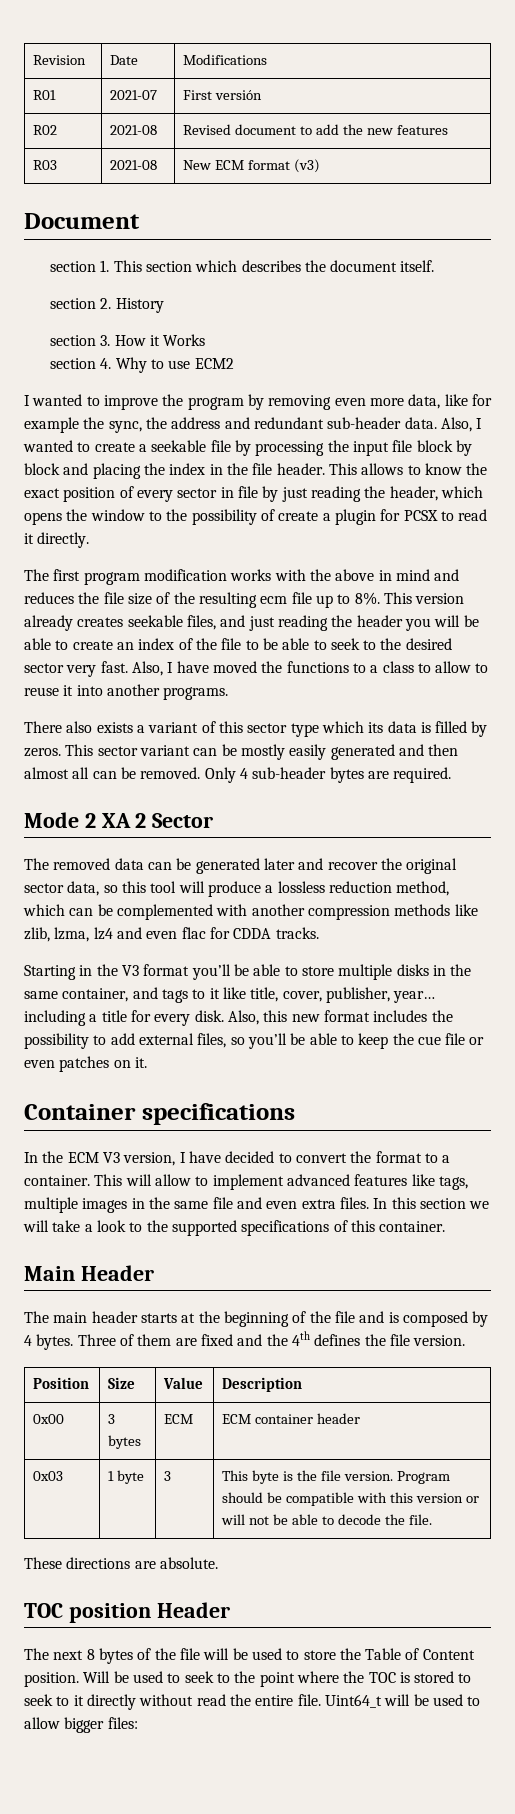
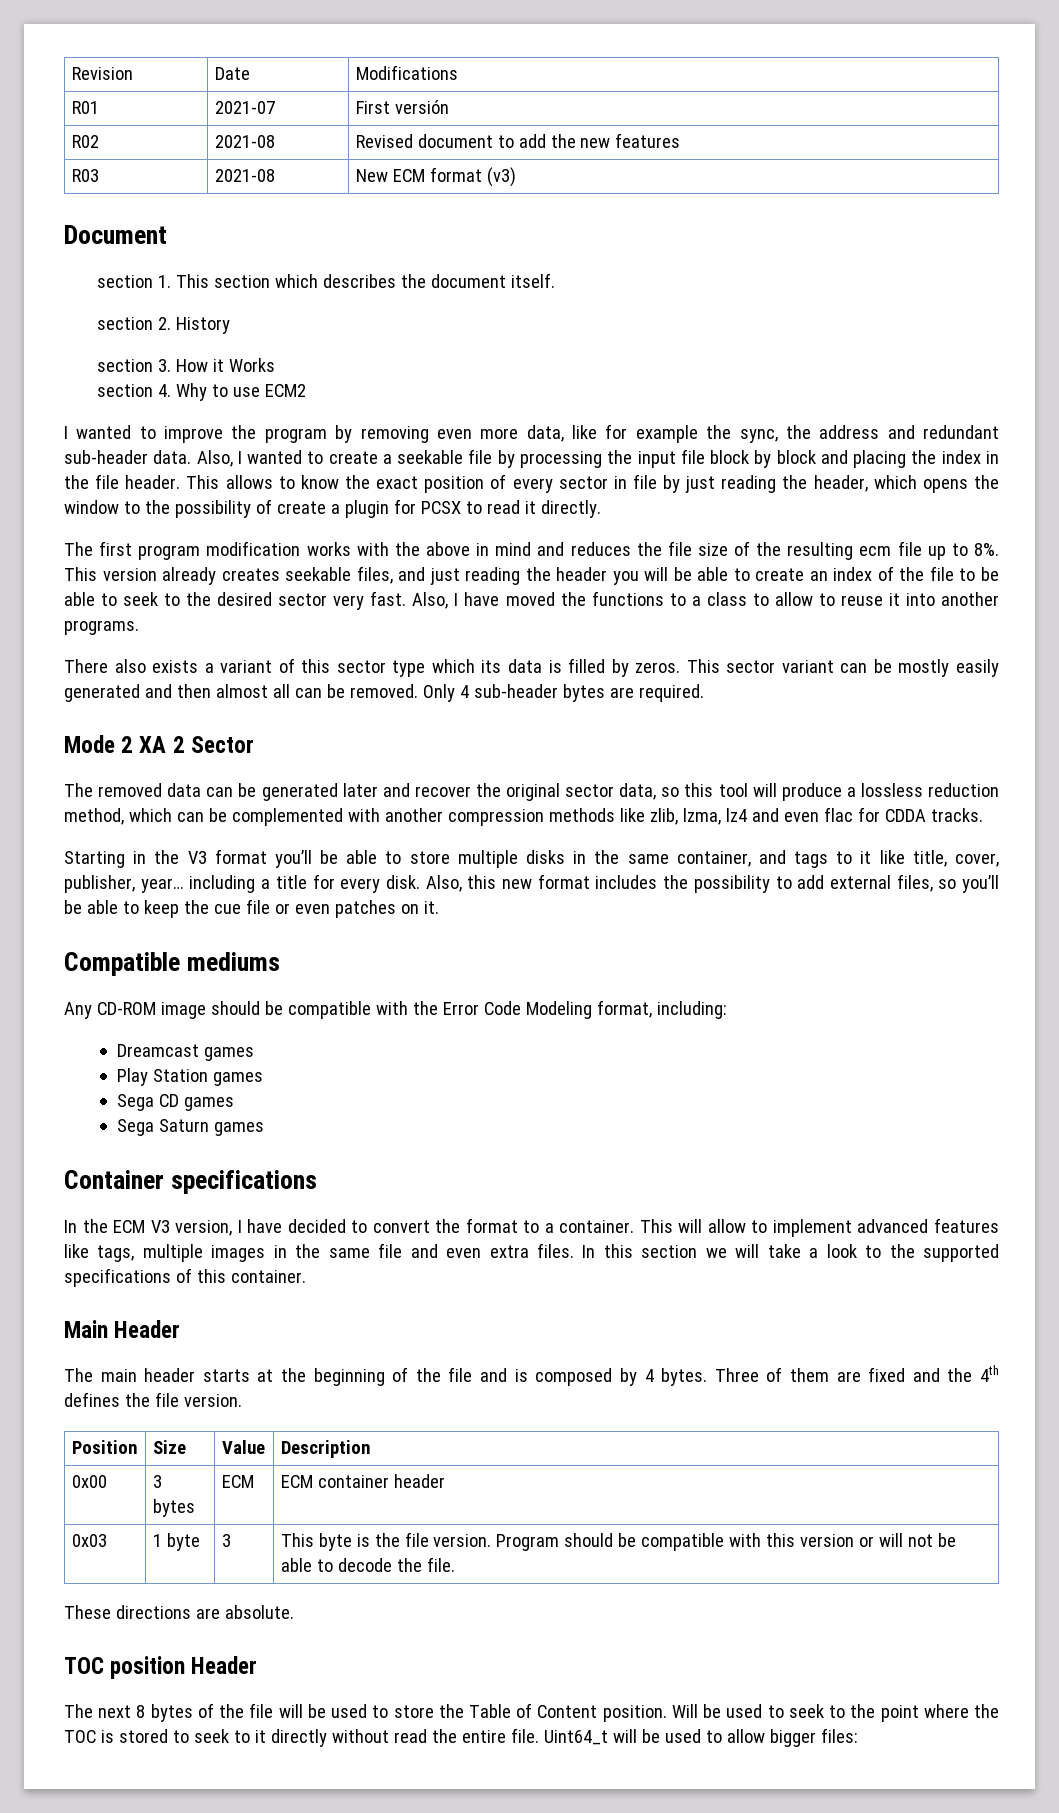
(147, 1062) none -> [64,952,281,976] [64,1000,727,1019] [116,1044,254,1061] [116,1068,263,1086] [116,1094,234,1111] [116,1119,264,1136] // Compatible mediums // Any CD-ROM image should be compatible with the Error Code Modeling format, including: // Dreamcast games // Play Station games // Sega CD games // Sega Saturn games

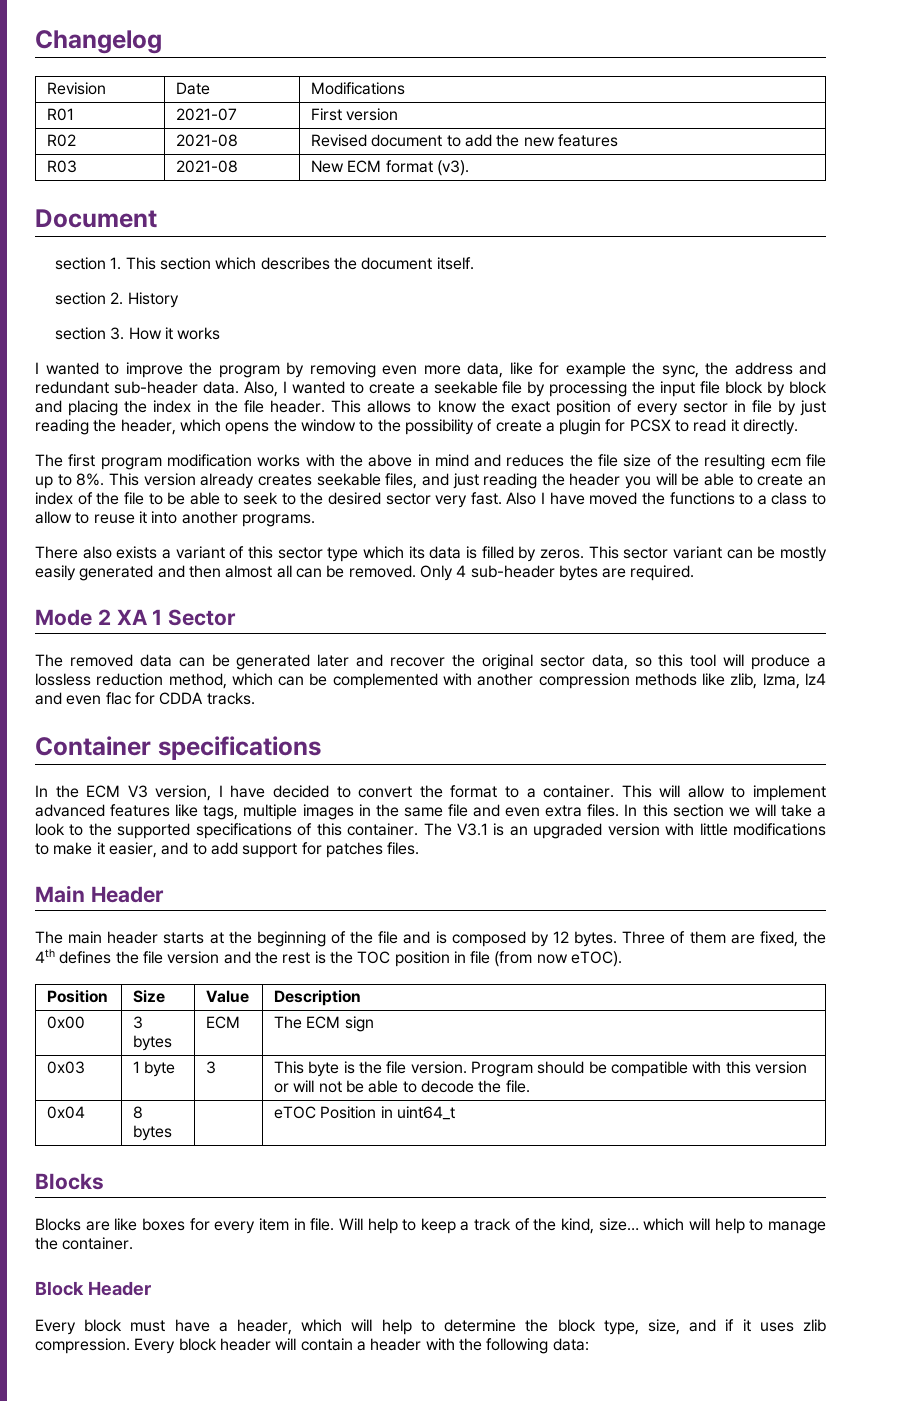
(71, 73) none -> [35,30,162,54] Changelog //
[394,100,449,114] versión -> [346,108,399,121] version
[486,167,516,187] (v3) -> [436,160,469,176] (v3).
[228,358,275,372] [96,383,306,401] Works // section 4. Why to use ECM2 -> [177,327,221,340] works
[412,592,449,609] Also, -> [506,492,537,505] Also
[172,736,185,753] 2 -> [152,609,163,625] 1
[64,849,999,868] [64,874,1000,893] [64,899,439,918] [64,952,281,976] [64,1000,727,1019] [116,1044,254,1061] [116,1068,263,1086] [116,1094,234,1111] [116,1119,264,1136] // Starting in the V3 format you’ll be able to store multiple disks in the same container, and tags to it like title, cover, publisher, year… including a title for every disk. Also, this new format includes the possibility to add external files, so you’ll be able to keep the cue file or even patches on it. // Compatible mediums // Any CD-ROM image should be compatible with the Error Code Modeling format, including: // Dreamcast games // Play Station games // Sega CD games // Sega Saturn games -> (255, 698) none
(306, 1276) none -> [423,823,826,839] [35,842,420,858] The V3.1 is an upgraded version with little modifications to make it easier, and to add support for patches files.
[644,1369,654,1382] 4 -> [553,931,570,943] 12
[868,1367,940,1382] fixed and -> [759,931,798,947] fixed,
[183,1394,242,1407] version. -> [167,951,623,967] version and the rest is the TOC position in file (from now eTOC).
[280,1474,445,1488] ECM container header -> [274,1016,374,1032] The ECM sign
[64,1605,294,1619] [64,1656,258,1679] [64,1703,1000,1722] [64,1728,858,1747] // These directions are absolute. // TOC position Header // The next 8 bytes of the file will be used to store the Table of Content position. Will be used to seek to the point where the TOC is stored to seek to it directly without read the entire file. Uint64_t will be used to allow bigger files: -> [47,1106,86,1119] [133,1106,144,1119] [133,1125,173,1141] [274,1106,455,1120] [35,1173,104,1190] [35,1218,827,1234] [35,1237,134,1250] [35,1281,151,1296] [35,1319,827,1335] [35,1338,589,1354] // 0x04 | 8 bytes | | eTOC Position in uint64_t // Blocks // Blocks are like boxes for every item in file. Will help to keep a track of the kind, size… which will help to manage the container. // Block Header // Every block must have a header, which will help to determine the block type, size, and if it uses zlib compression. Every block header will contain a header with the following data:

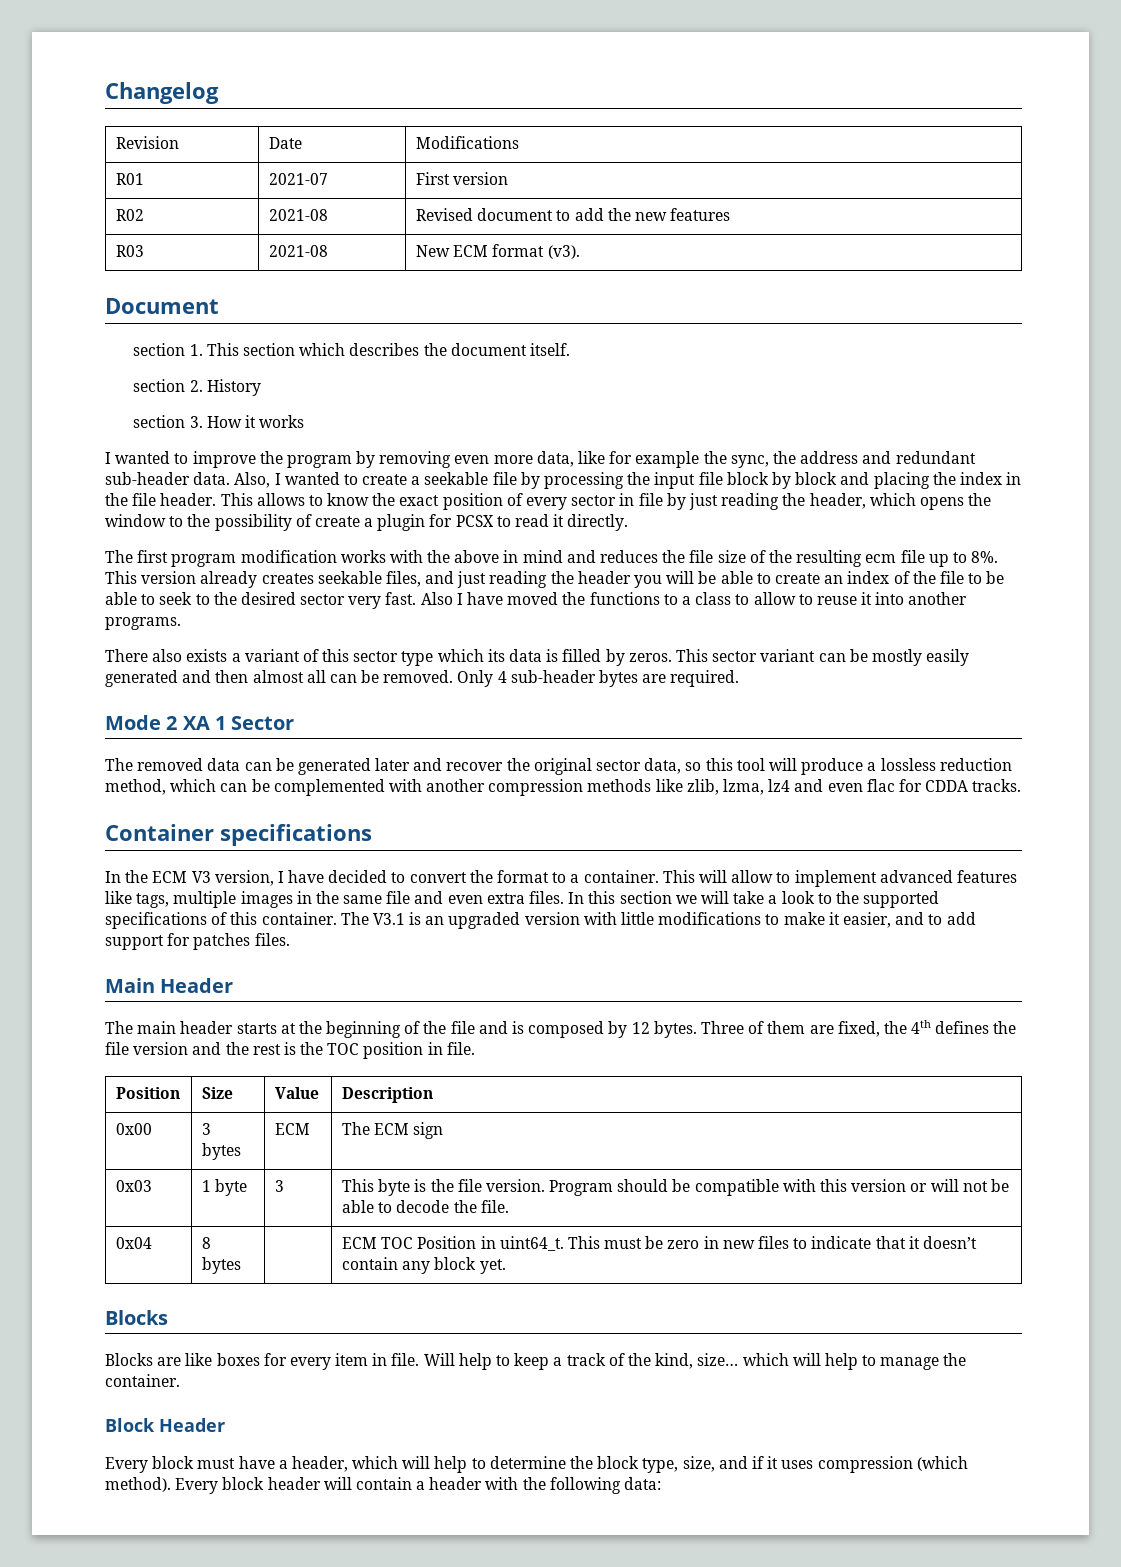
[470,951,623,967] file (from now eTOC). -> [446,1042,475,1055] file.
[274,1106,455,1120] eTOC Position in uint64_t -> [341,1236,977,1251] [341,1257,506,1274] ECM TOC Position in uint64_t. This must be zero in new files to indicate that it doesn’t contain any block yet.
[803,1319,827,1332] [35,1338,130,1354] zlib compression. -> [817,1456,968,1473] [105,1477,171,1492] compression (which method).

